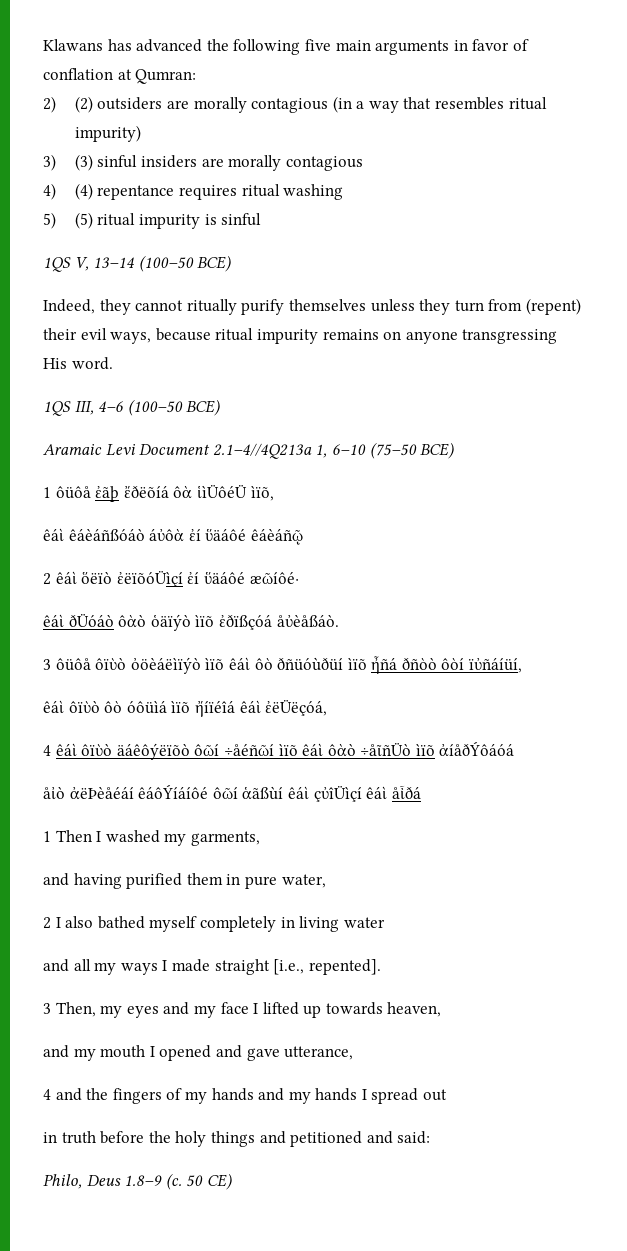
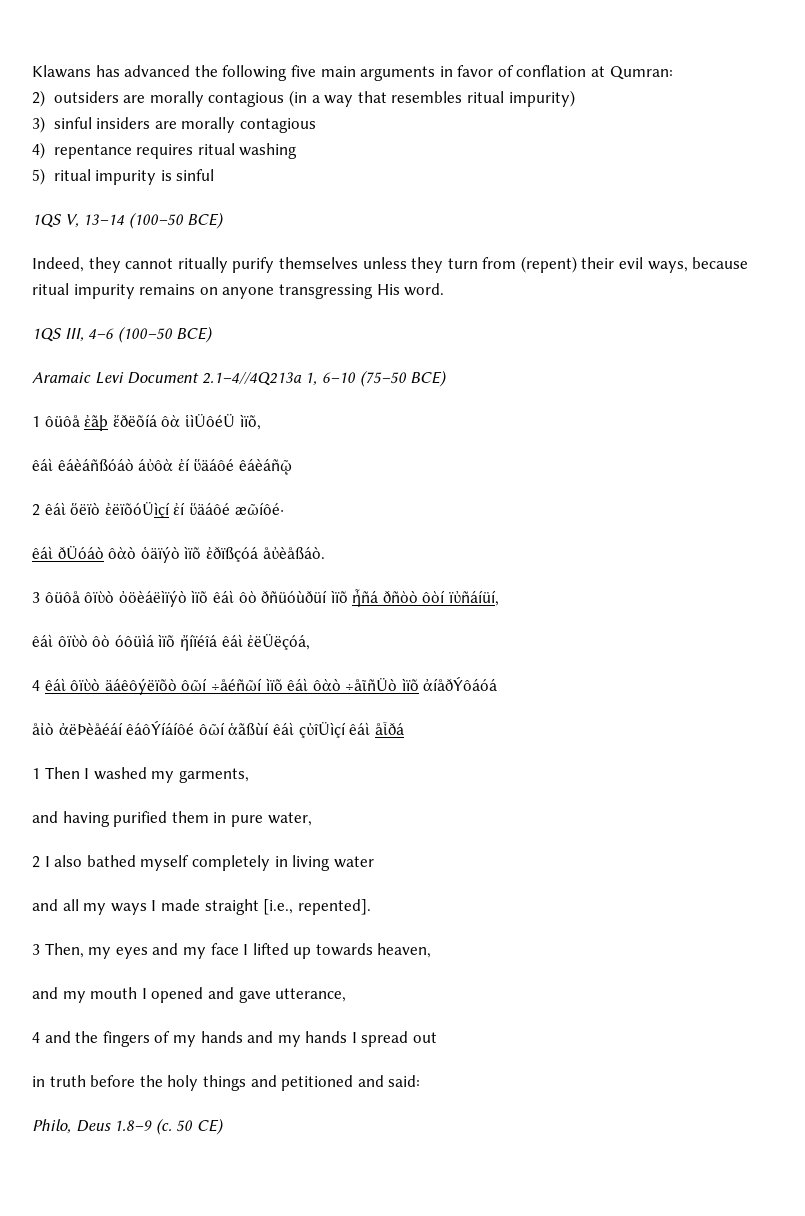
[74,96,93,113] (2) -> (45, 98) none
[74,154,93,171] (3) -> (45, 124) none
[74,183,93,200] (4) -> (45, 150) none
[74,212,93,229] (5) -> (45, 176) none

